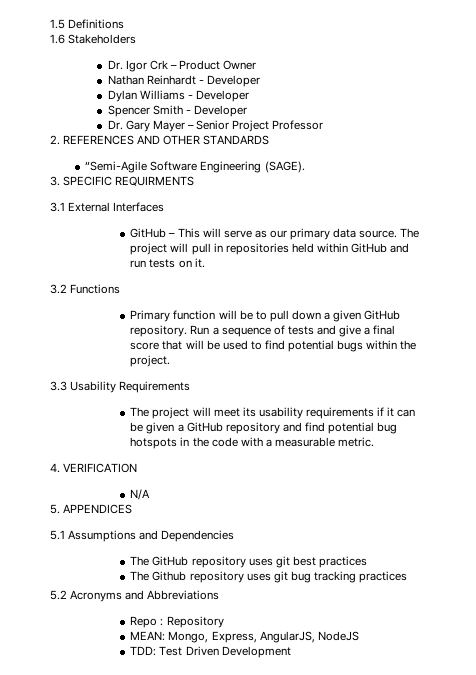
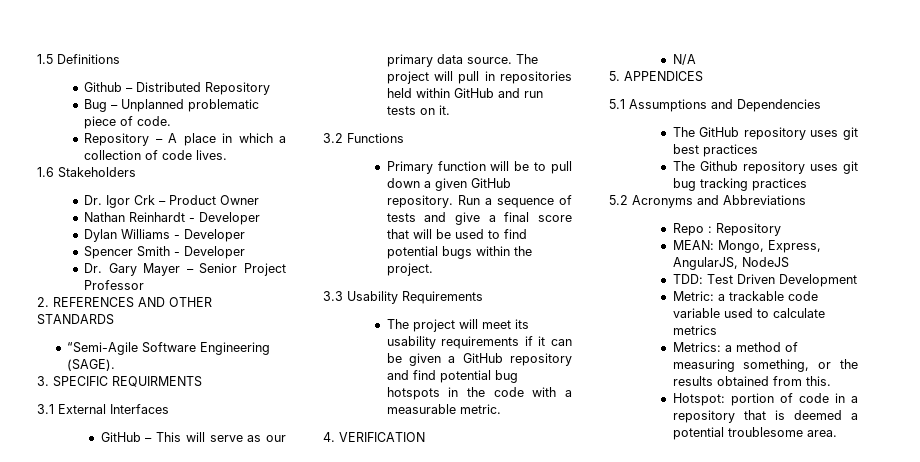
(125, 24) none -> [84,82,271,95] [84,99,260,112] [84,116,172,129] [84,133,287,146] [84,150,228,160] // Github – Distributed Repository // Bug – Unplanned problematic piece of code. // Repository – A place in which a collection of code lives.
(291, 652) none -> [672,291,818,301] [672,308,825,318] [672,325,717,335] [672,342,798,352] [672,359,858,372] [672,376,831,386] [672,393,858,406] [672,410,858,423] [672,427,837,440] // Metric: a trackable code variable used to calculate metrics // Metrics: a method of measuring something, or the results obtained from this. // Hotspot: portion of code in a repository that is deemed a potential troublesome area.

